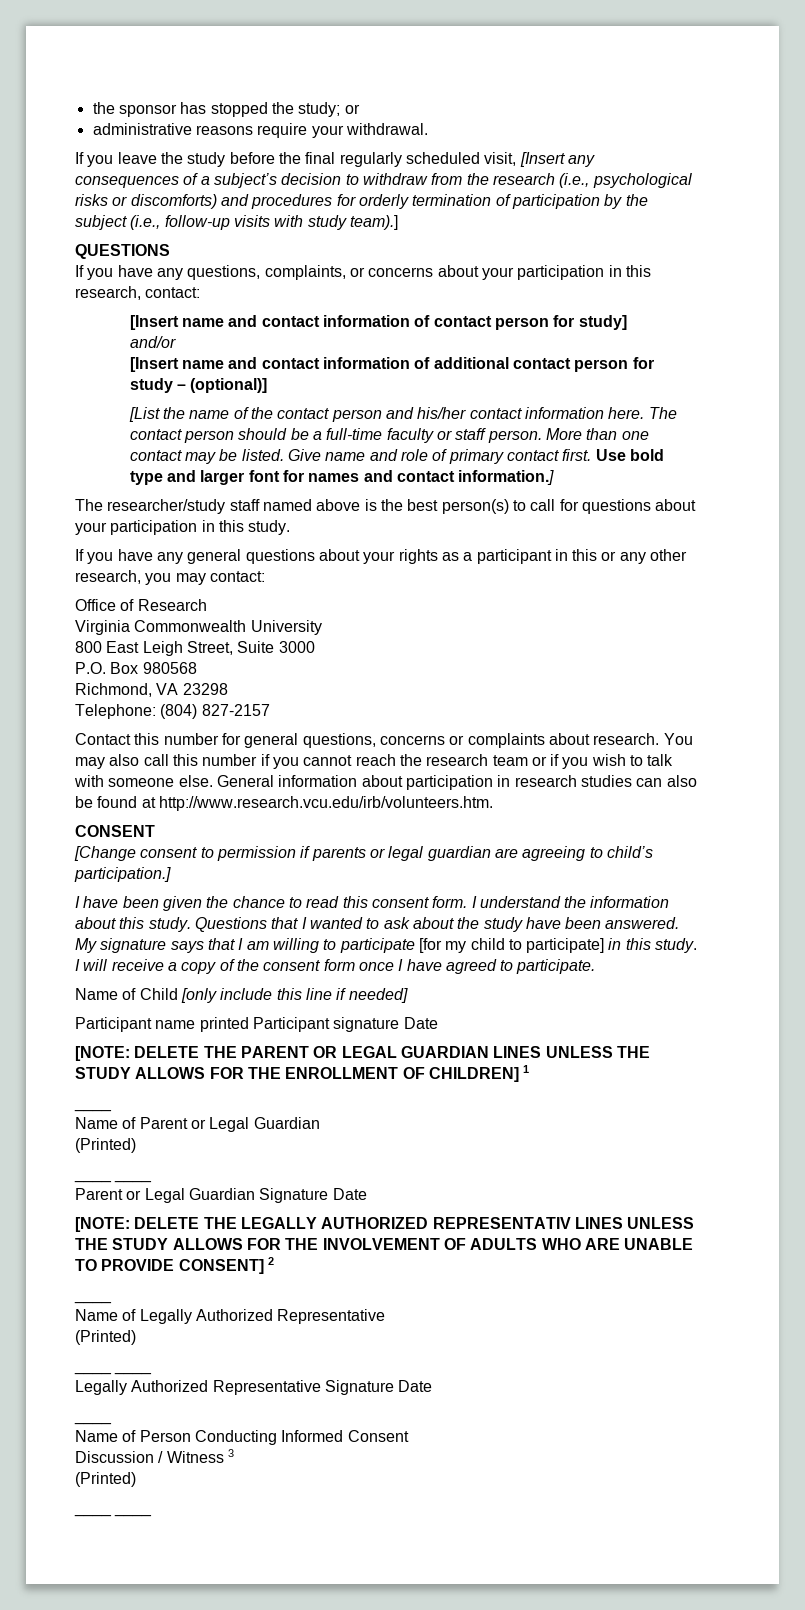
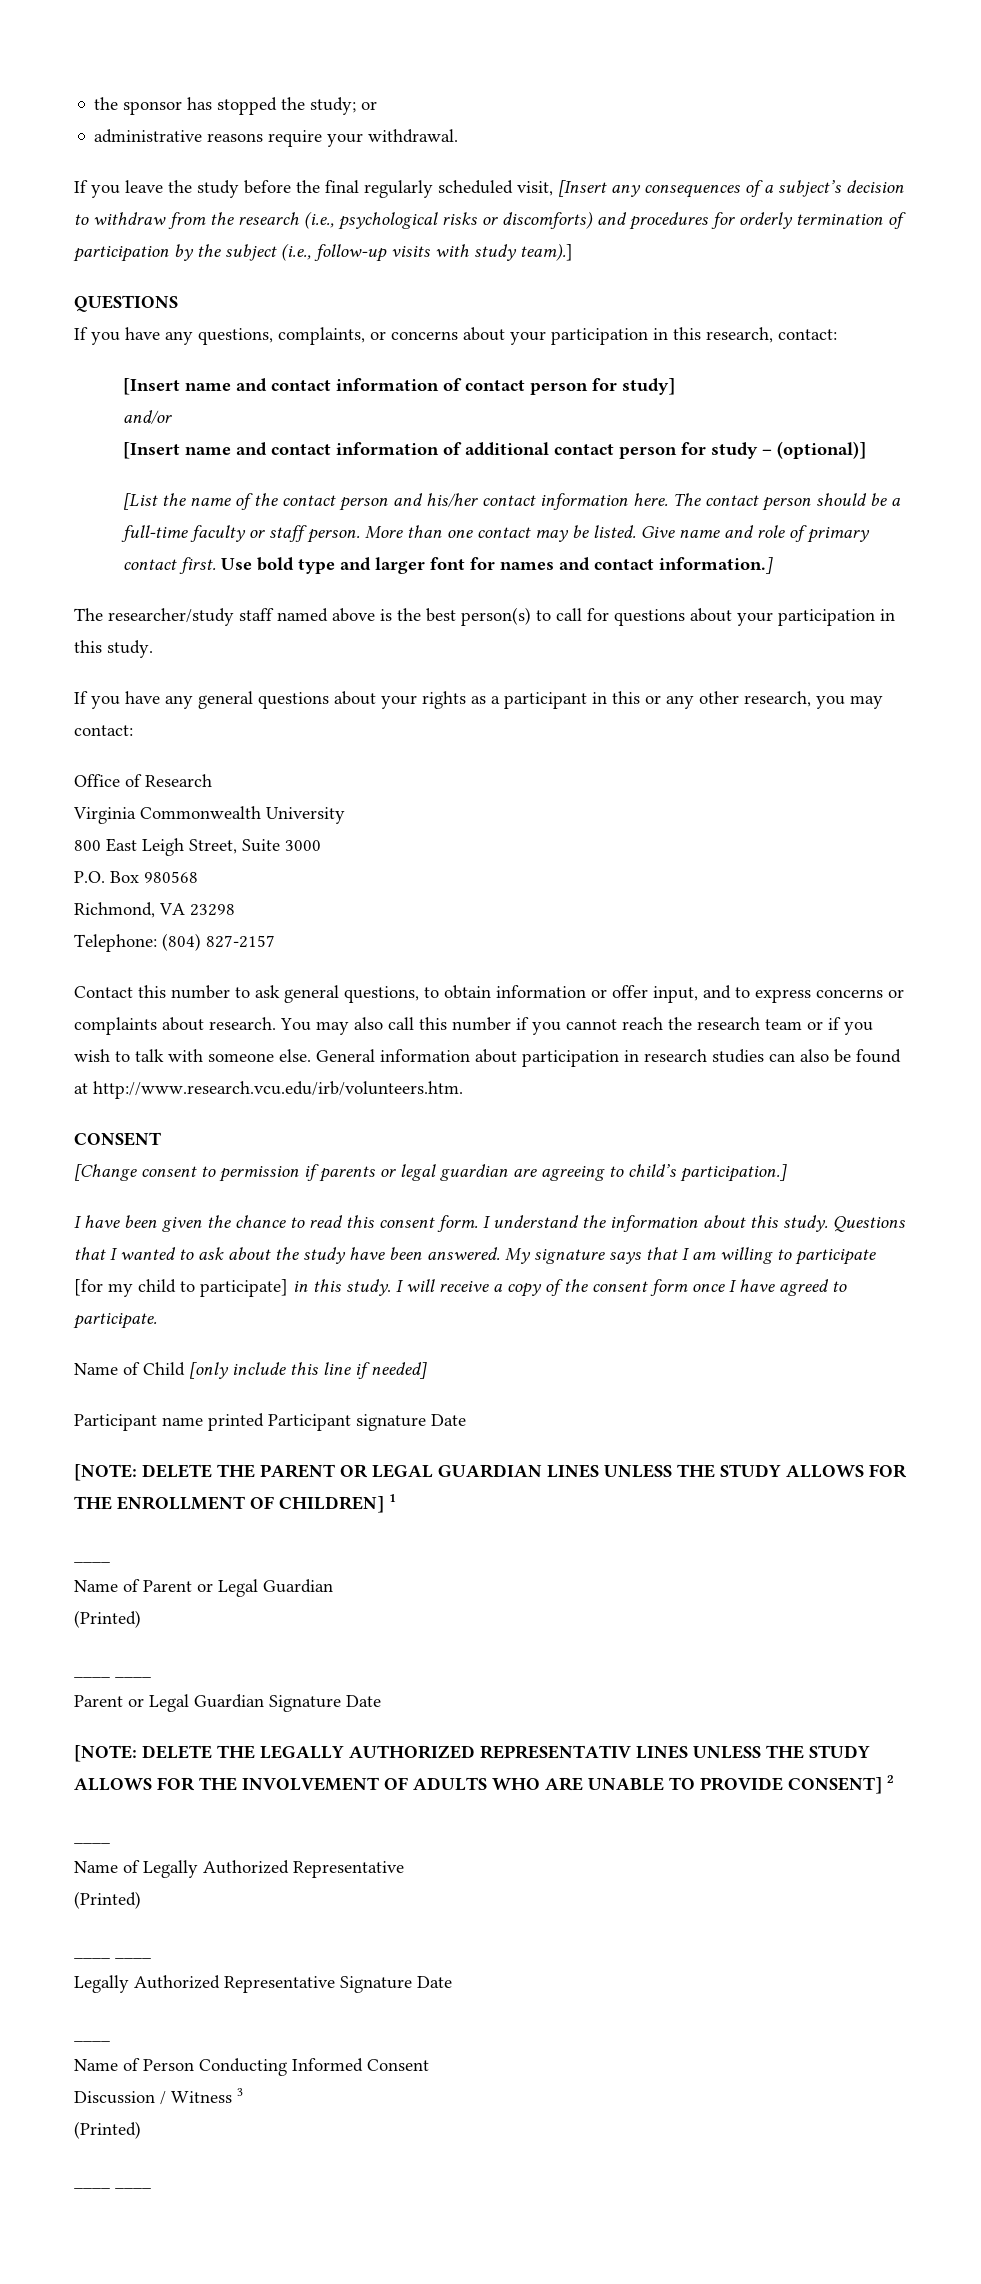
[221,733,376,748] for general questions, -> [235,985,811,1003] to ask general questions, to obtain information or offer input, and to express

